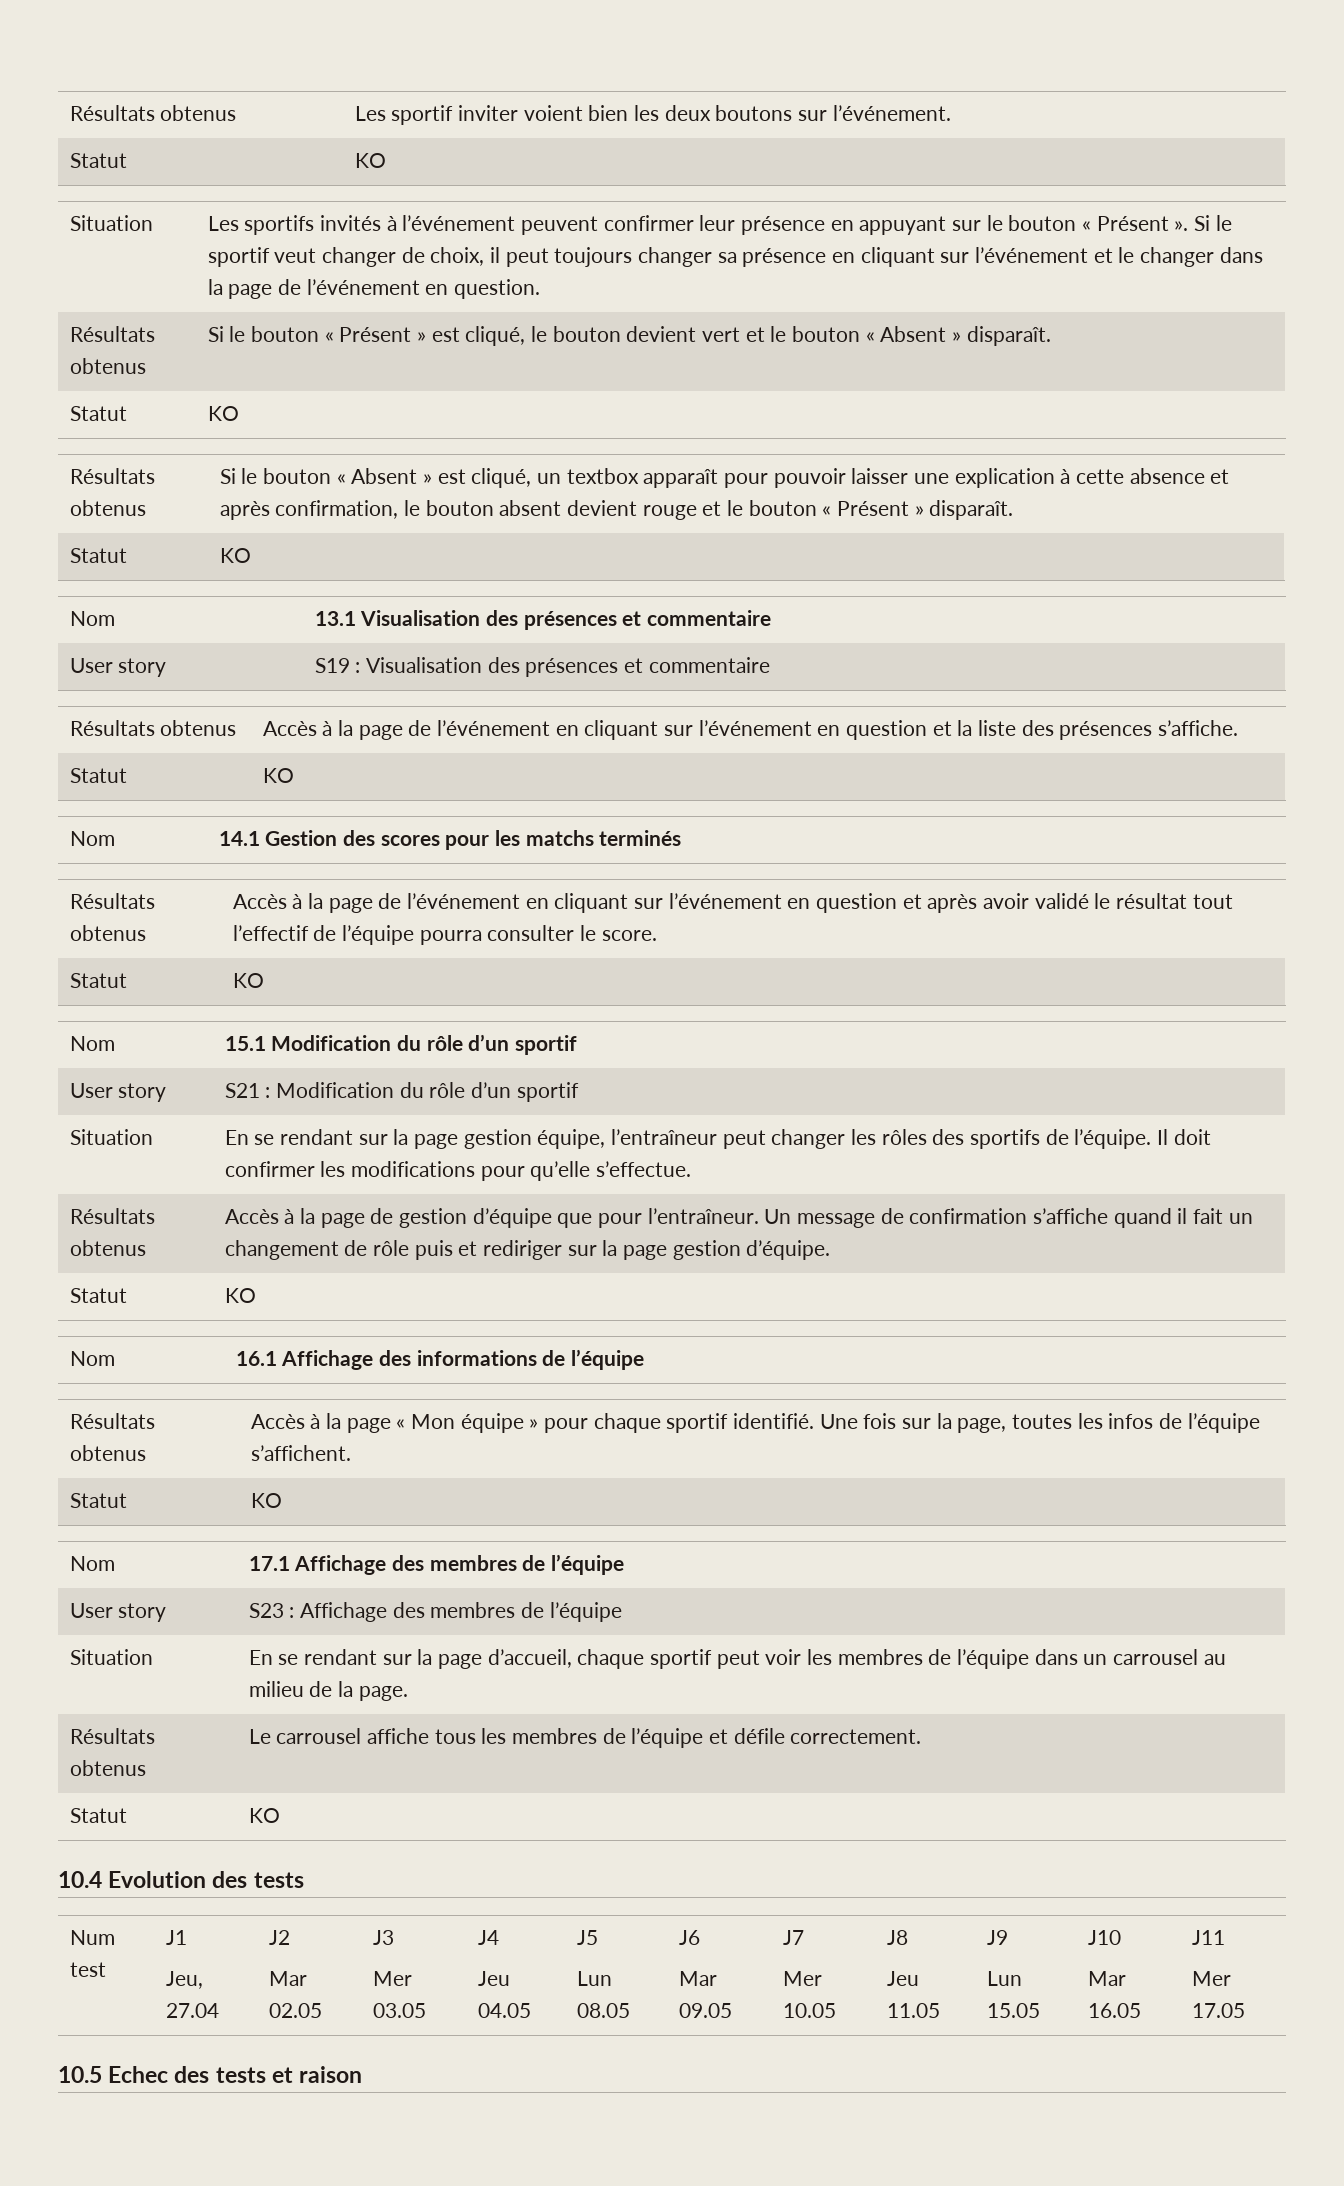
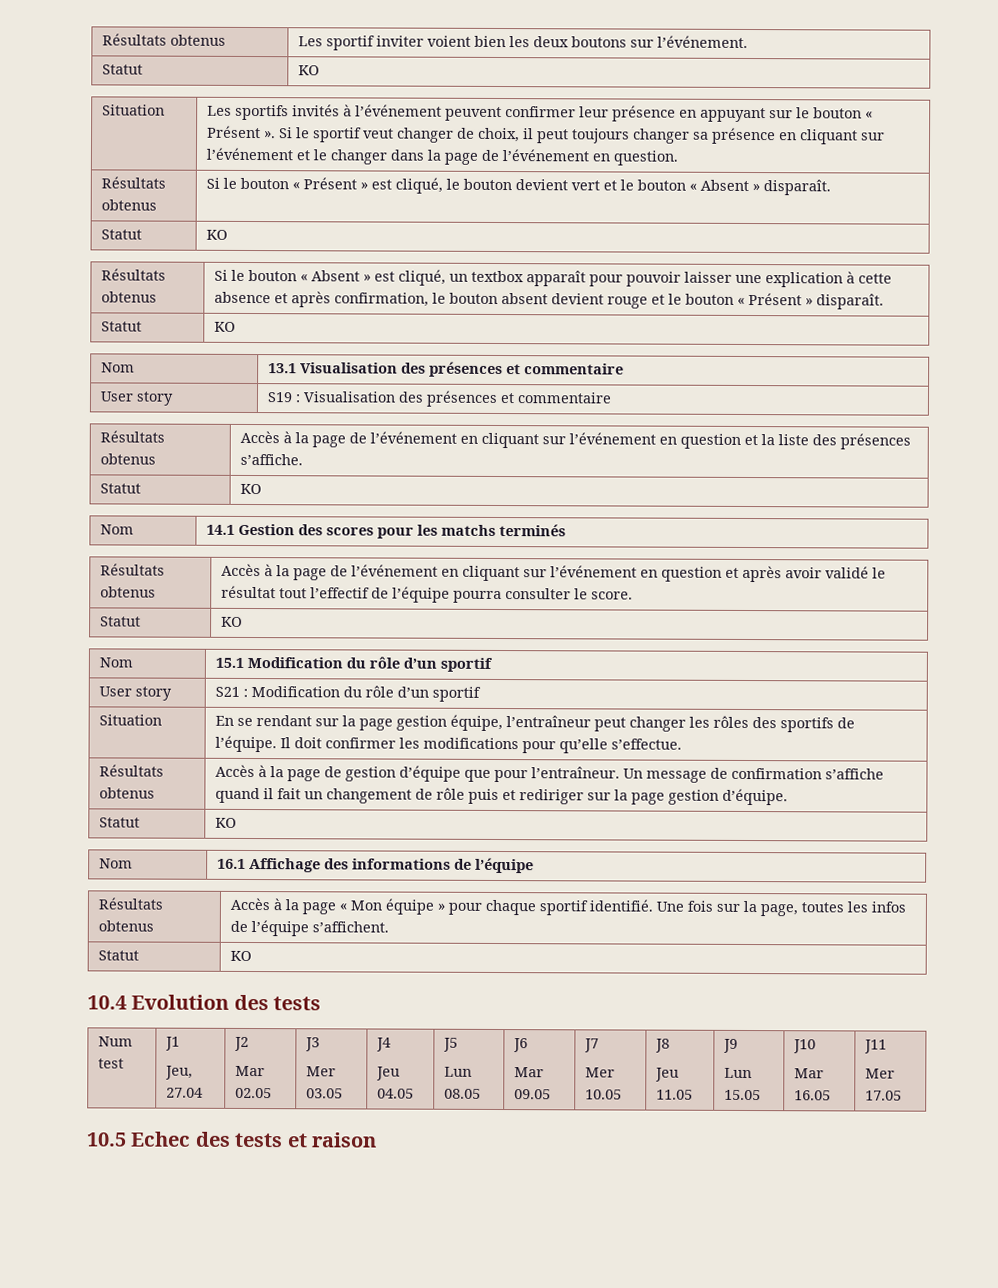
[69,1556,115,1571] [248,1554,624,1575] [69,1603,167,1622] [248,1602,622,1622] [69,1649,153,1665] [248,1649,1226,1669] [248,1681,408,1701] [69,1728,155,1744] [69,1760,146,1776] [248,1728,922,1748] [69,1808,127,1823] [248,1808,280,1823] // Nom | 17.1 Affichage des membres de l’équipe // User story | S23 : Affichage des membres de l’équipe // Situation | En se rendant sur la page d’accueil, chaque sportif peut voir les membres de l’équipe dans un carrousel au milieu de la page. // Résultats obtenus | Le carrousel affiche tous les membres de l’équipe et défile correctement. // Statut | KO -> (253, 956) none

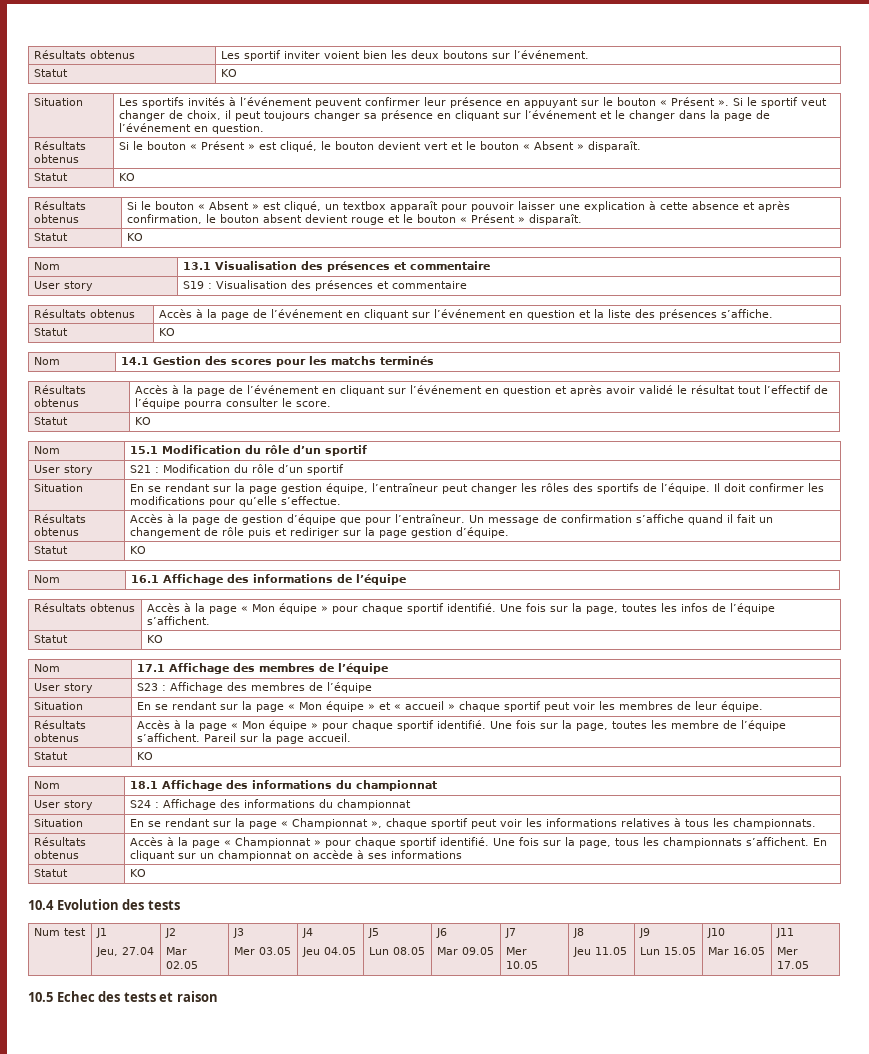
(253, 956) none -> [34,664,61,672] [137,663,389,674] [34,683,94,693] [137,682,373,693] [34,702,84,710] [137,701,764,712] [34,720,87,729] [34,733,80,742] [137,720,787,731] [137,733,352,744] [34,752,69,760] [137,752,154,760] [34,781,61,789] [130,780,438,791] [34,800,94,810] [130,799,412,810] [34,819,84,827] [130,818,817,829] [34,837,87,846] [34,850,80,859] [130,837,828,848] [130,850,463,861] [34,869,69,877] [130,869,147,877] // Nom | 17.1 Affichage des membres de l’équipe // User story | S23 : Affichage des membres de l’équipe // Situation | En se rendant sur la page « Mon équipe » et « accueil » chaque sportif peut voir les membres de leur équipe. // Résultats obtenus | Accès à la page « Mon équipe » pour chaque sportif identifié. Une fois sur la page, toutes les membre de l’équipe s’affichent. Pareil sur la page accueil. // Statut | KO // Nom | 18.1 Affichage des informations du championnat // User story | S24 : Affichage des informations du championnat // Situation | En se rendant sur la page « Championnat », chaque sportif peut voir les informations relatives à tous les championnats. // Résultats obtenus | Accès à la page « Championnat » pour chaque sportif identifié. Une fois sur la page, tous les championnats s’affichent. En cliquant sur un championnat on accède à ses informations // Statut | KO

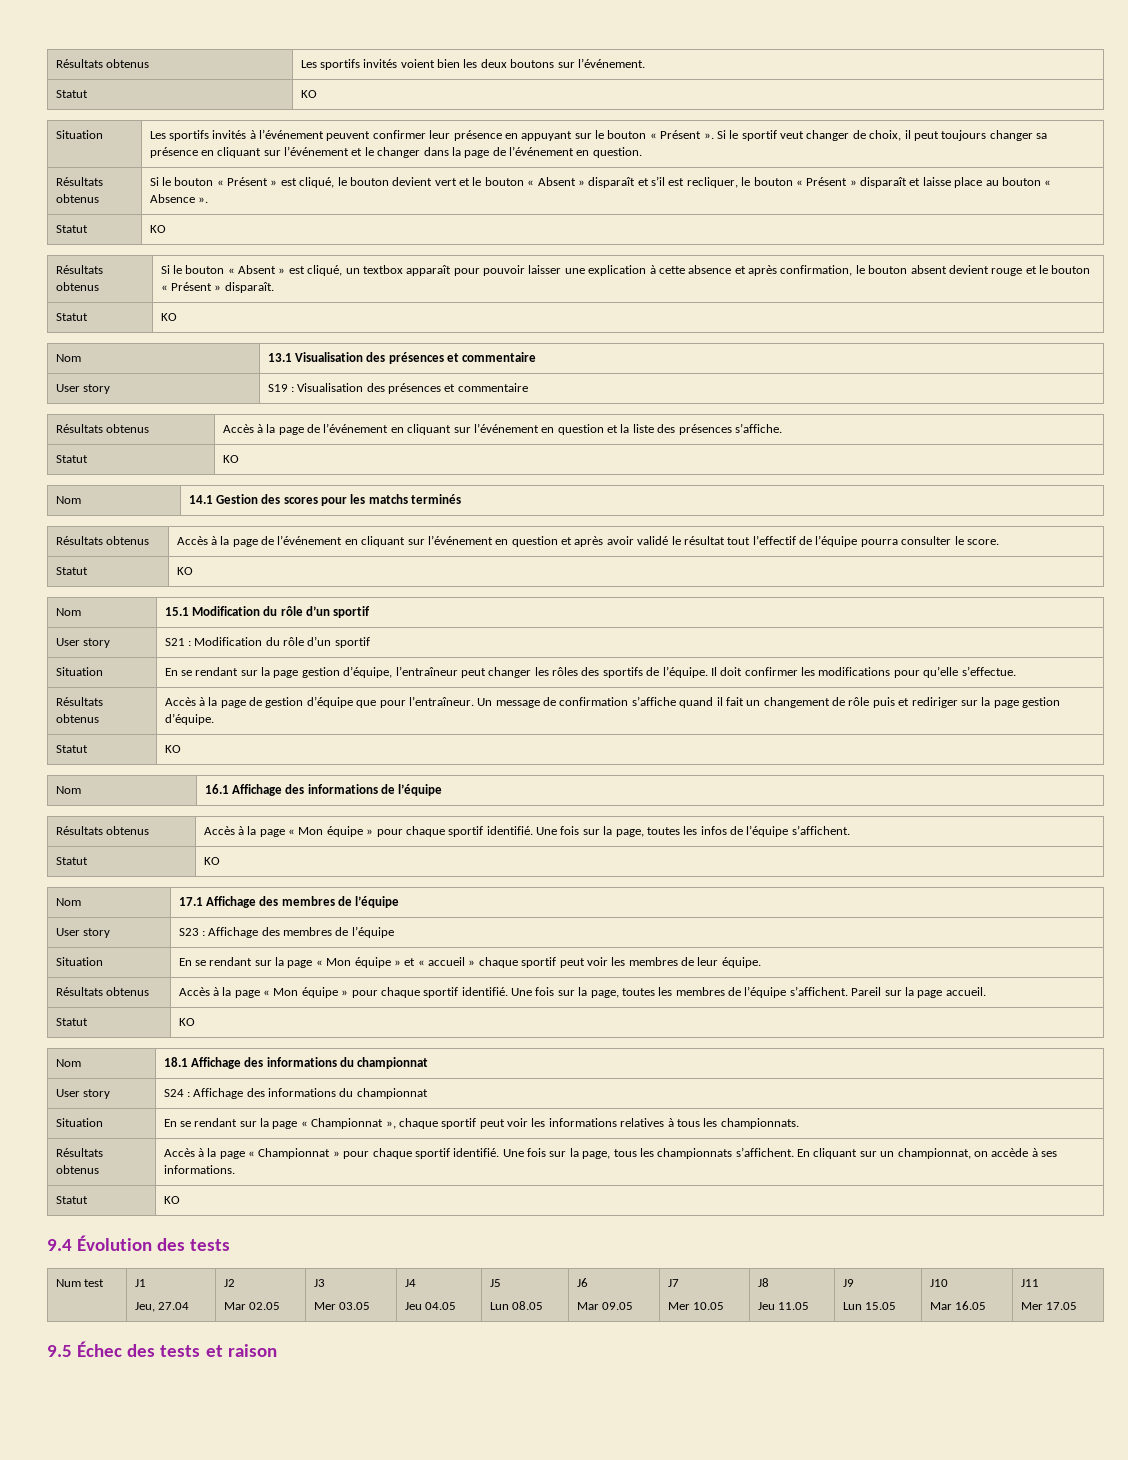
[244,50,321,61] sportif inviter -> [319,59,398,70] sportifs invités
[588,141,642,152] disparaît. -> [588,176,1052,188] [149,194,208,203] disparaît et s’il est recliquer, le bouton « Présent » disparaît et laisse place au bouton « Absence ».
[326,483,369,494] équipe, -> [343,666,393,678] d’équipe,
[671,720,720,729] membre -> [675,987,725,996] membres
[218,850,293,861] championnat -> [897,1148,971,1159] championnat,
[391,850,463,859] [34,869,69,877] [130,869,147,877] [28,899,119,910] informations // Statut | KO // 10.4 Evolution -> [163,1165,235,1174] [55,1196,88,1204] [163,1196,180,1204] [47,1235,153,1251] informations. // Statut | KO // 9.4 Évolution
[28,991,95,1002] 10.5 Echec -> [47,1341,123,1357] 9.5 Échec

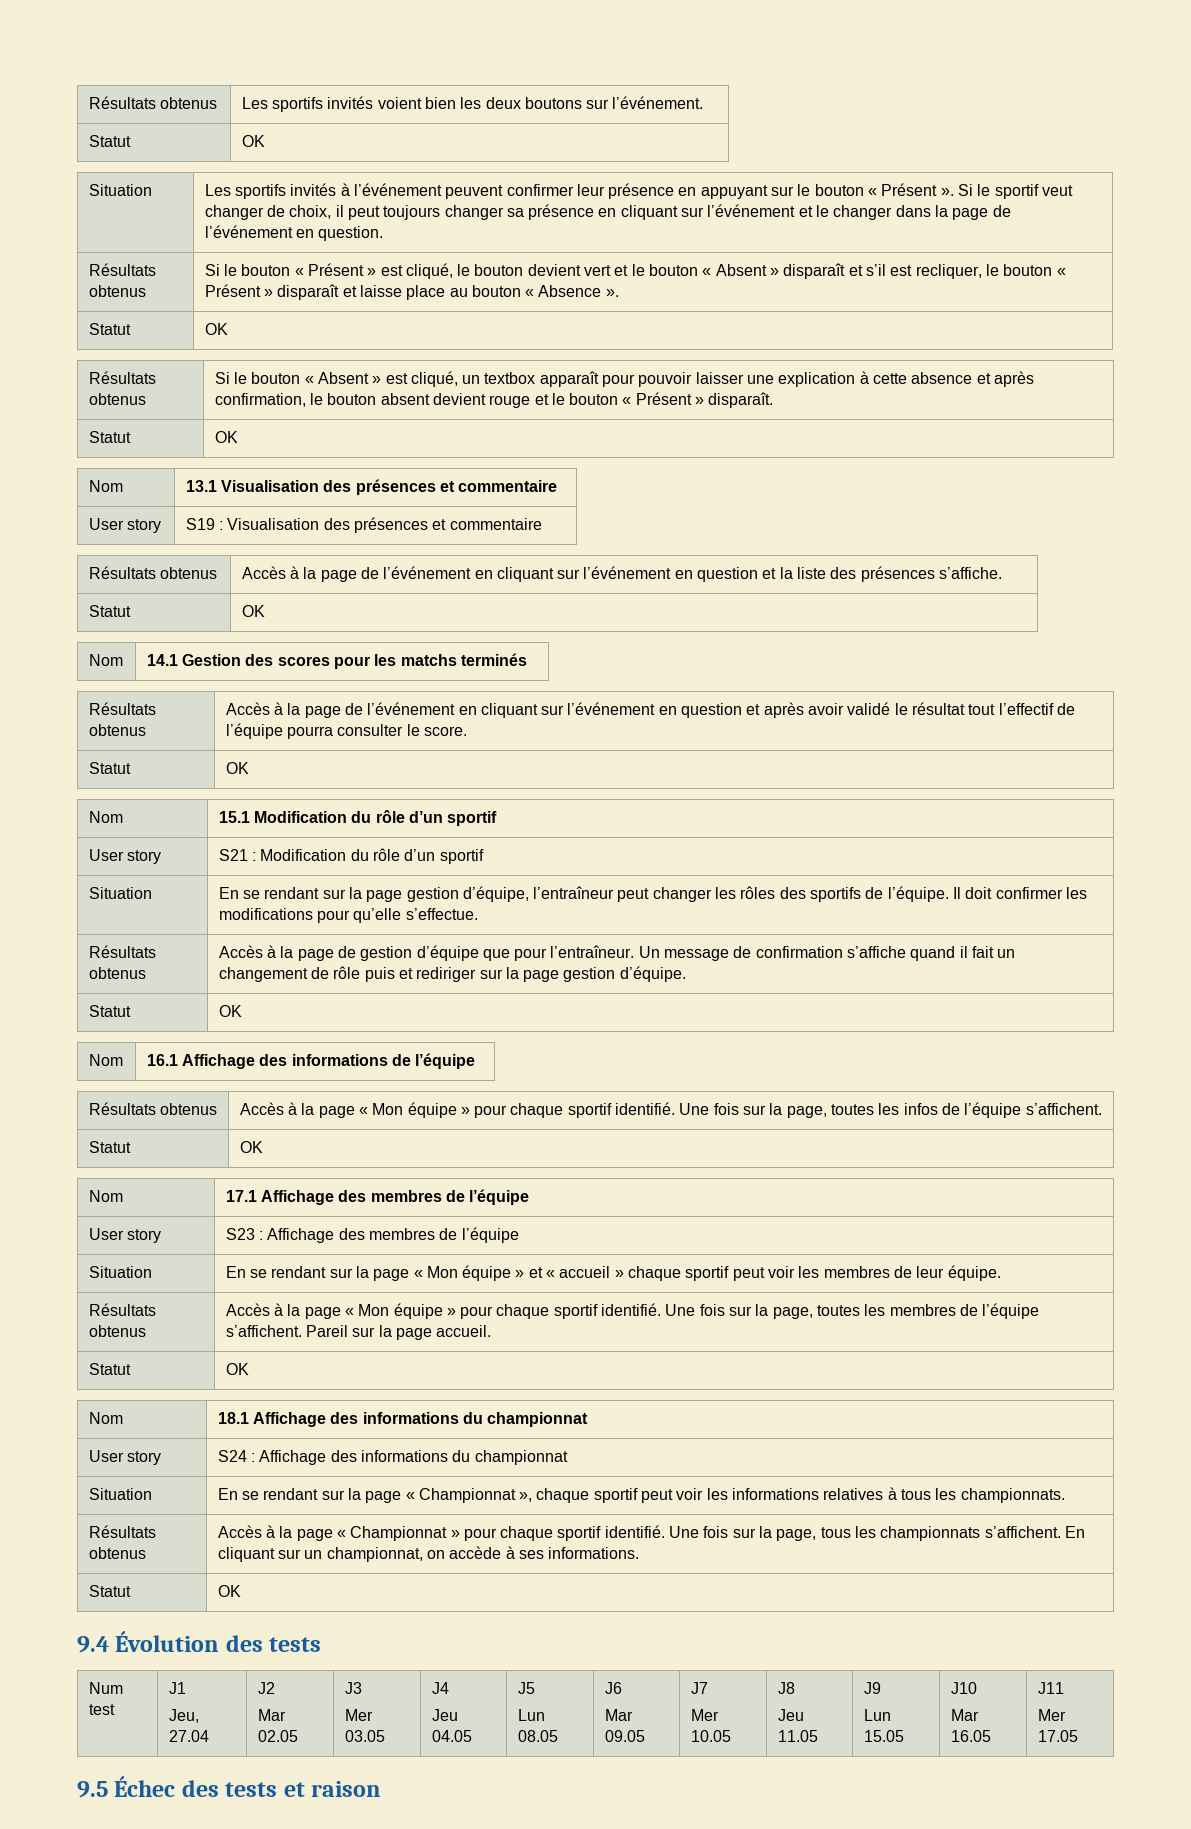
[300,90,317,98] KO -> [241,135,265,147] OK
[149,225,166,233] KO -> [204,323,228,335] OK
[160,313,177,321] KO -> [214,431,238,443] OK
[222,455,239,463] KO -> [241,605,265,617] OK
[176,567,193,575] KO -> [225,762,249,774] OK
[164,745,181,753] KO -> [218,1005,242,1017] OK
[203,857,220,865] KO -> [239,1141,263,1153] OK
[178,1018,195,1026] KO -> [225,1363,249,1375] OK
[163,1196,180,1204] KO -> [217,1585,241,1597] OK

